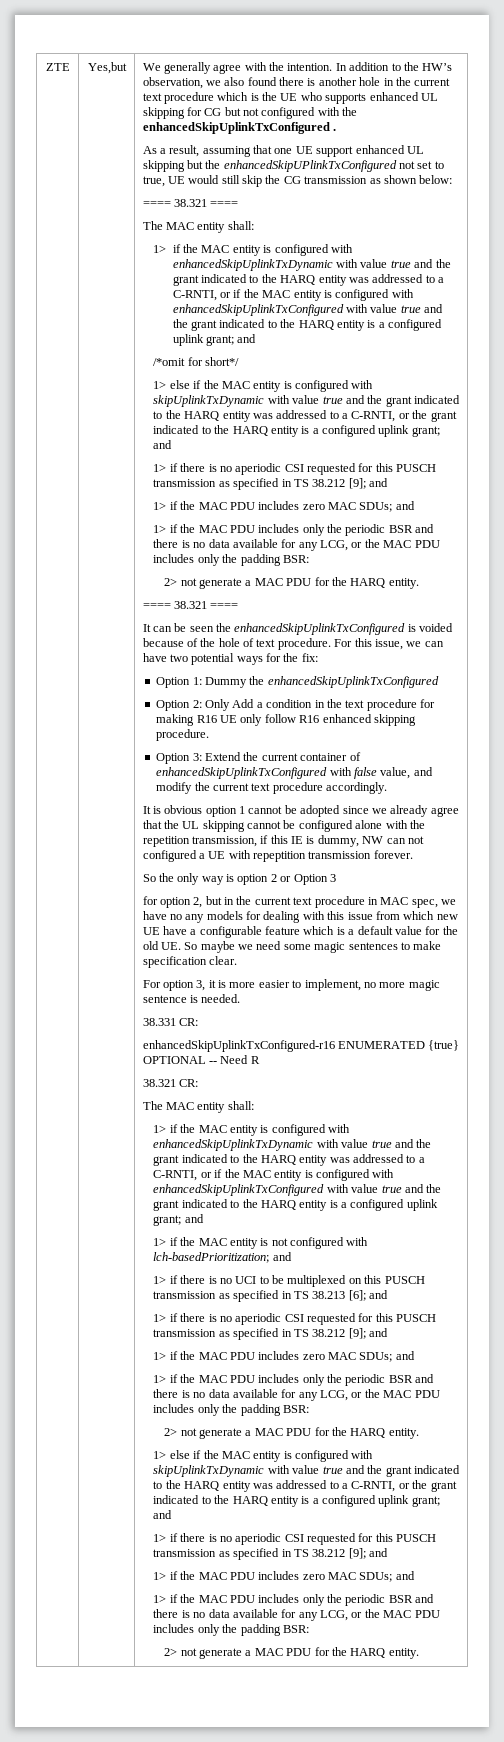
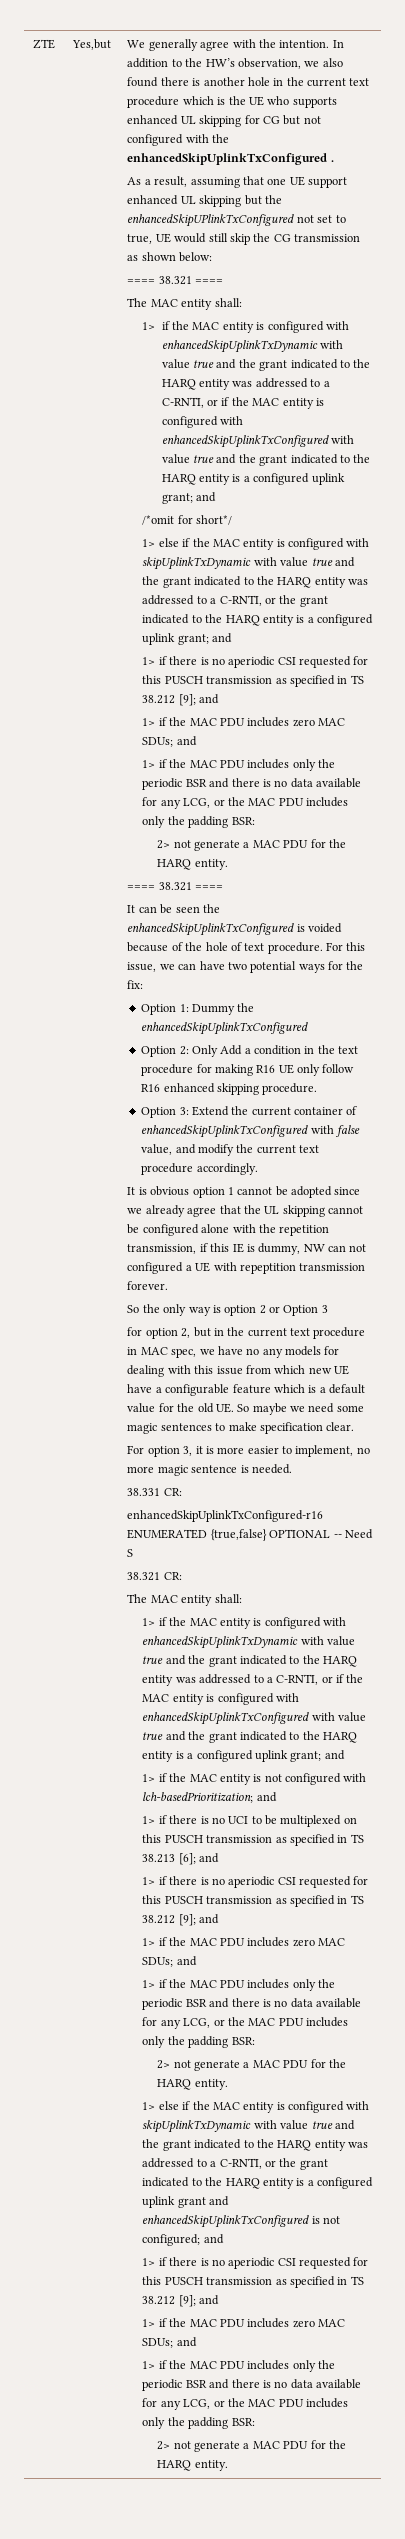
[428,1040,460,1051] {true} -> [210,1529,267,1541] {true,false}
[250,1056,260,1064] R -> [127,1549,134,1557] S
[411,1496,440,1507] grant; -> [177,2196,230,2208] [142,2215,341,2228] [142,2234,201,2246] grant and enhancedSkipUplinkTxConfigured is not configured;

